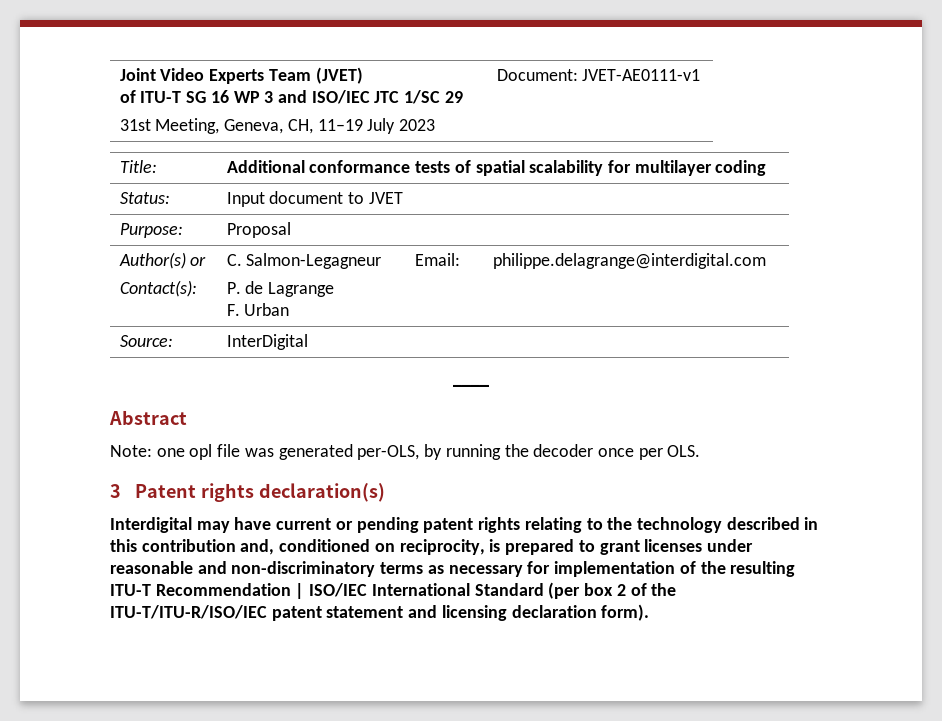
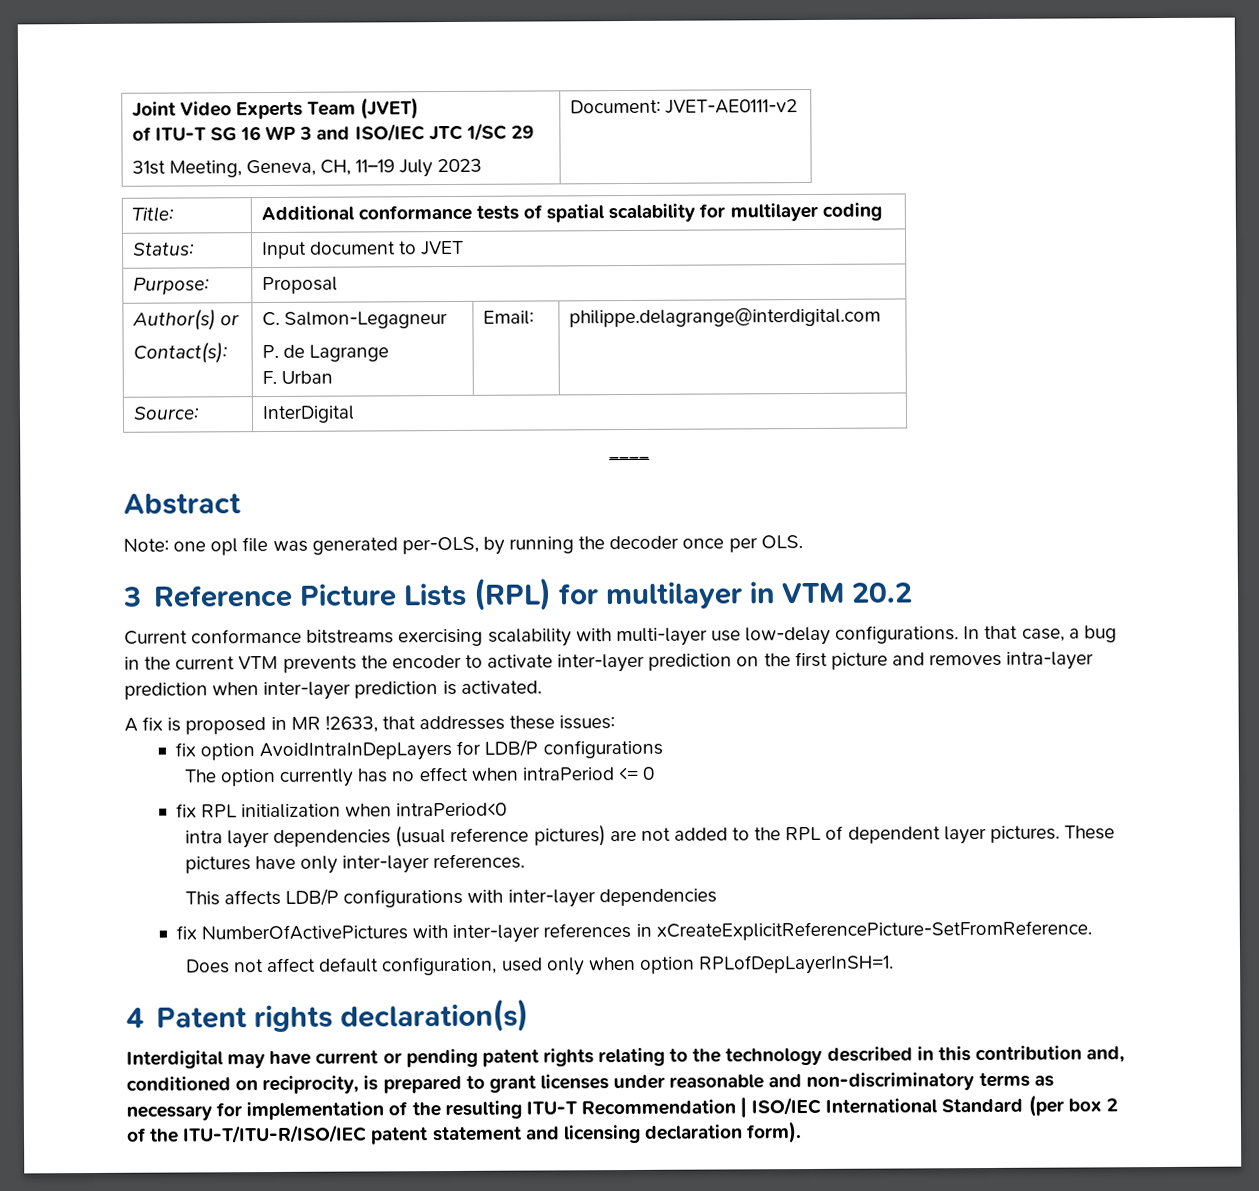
[582,69,701,81] JVET-AE0111-v1 -> [664,99,798,114] JVET-AE0111-v2
(121, 491) none -> [152,577,913,611] [124,625,1117,647] [124,651,1095,673] [124,680,542,701] [124,715,616,735] [174,739,663,762] [183,766,656,787] [175,802,508,819] [184,825,1115,849] [184,853,526,874] [184,888,717,908] [175,920,1092,943] [185,954,895,976] [126,1007,144,1028] Reference Picture Lists (RPL) for multilayer in VTM 20.2 // Current conformance bitstreams exercising scalability with multi-layer use low-delay configurations. In that case, a bug in the current VTM prevents the encoder to activate inter-layer prediction on the first picture and removes intra-layer prediction when inter-layer prediction is activated. // A fix is proposed in MR !2633, that addresses these issues: // fix option AvoidIntraInDepLayers for LDB/P configurations // The option currently has no effect when intraPeriod <= 0 // fix RPL initialization when intraPeriod<0 // intra layer dependencies (usual reference pictures) are not added to the RPL of dependent layer pictures. These pictures have only inter-layer references. // This affects LDB/P configurations with inter-layer dependencies // fix NumberOfActivePictures with inter-layer references in xCreateExplicitReferencePicture-SetFromReference. // Does not affect default configuration, used only when option RPLofDepLayerInSH=1. // 4

